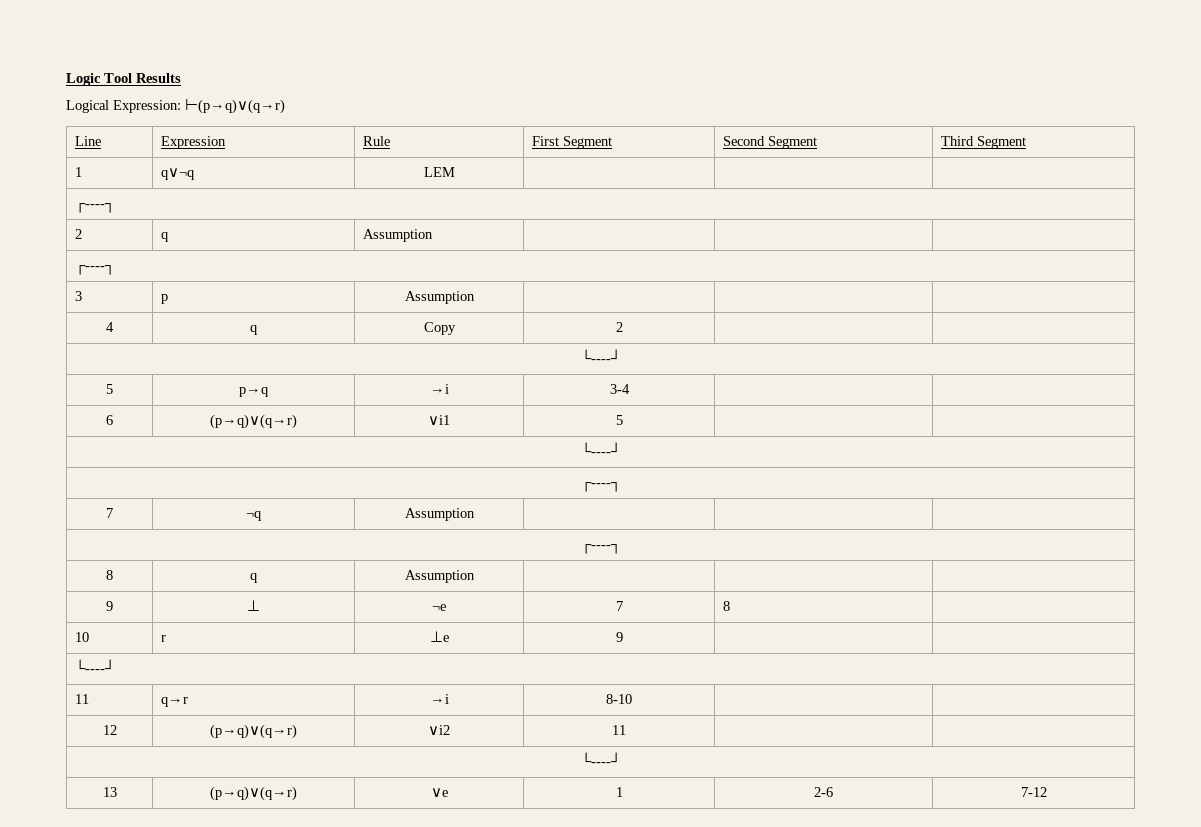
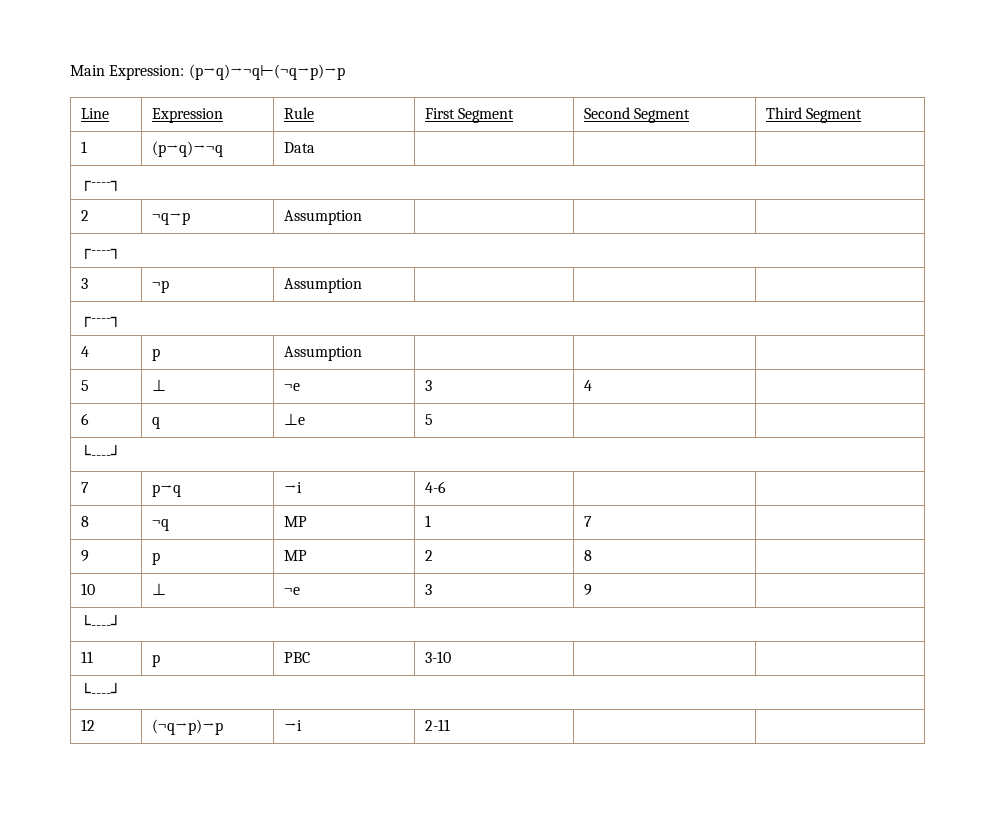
[66,73,181,86] [66,99,285,114] Logic Tool Results // Logical Expression: ⊢(p→q)∨(q→r) -> [70,64,345,80] Main Expression: (p→q)→¬q⊢(¬q→p)→p
[161,168,195,180] [423,167,455,177] q∨¬q | LEM -> [151,141,223,157] [283,142,315,153] (p→q)→¬q | Data
[161,232,169,242] q -> [151,212,190,225] ¬q→p
[161,294,169,304] [404,291,475,304] [106,322,114,332] [250,325,257,335] [423,322,456,335] [615,322,623,332] [580,349,621,363] [106,384,113,394] [239,387,268,397] [429,384,449,394] [609,384,630,394] [106,415,113,425] [210,414,297,429] [428,415,450,425] [615,415,623,425] [580,442,621,456] [580,482,621,492] [106,508,113,518] [246,511,261,521] [404,508,475,521] [580,544,621,554] [106,570,113,580] [250,573,257,583] [404,570,475,583] [106,601,113,611] [247,600,260,611] [432,604,446,611] [615,601,623,611] p | Assumption | | | // 4 | q | Copy | 2 | | // └----┘ // 5 | p→q | →i | 3-4 | | // 6 | (p→q)∨(q→r) | ∨i1 | 5 | | // └----┘ // ┌----┐ // 7 | ¬q | Assumption | | | // ┌----┐ // 8 | q | Assumption | | | // 9 | ⊥ | ¬e | 7 -> [151,280,169,293] [283,278,362,293] [80,316,121,327] [80,346,89,357] [151,348,160,361] [283,346,362,361] [80,380,89,391] [151,379,166,391] [283,383,300,391] [424,380,432,391] [583,380,592,391] [80,413,89,425] [151,417,160,429] [283,413,305,425] [424,414,433,425] [80,444,121,460] [80,482,89,493] [151,484,181,497] [283,482,302,493] [424,481,446,493] [80,516,89,527] [151,519,169,531] [283,516,307,527] [424,515,431,527] [583,516,592,527] [80,550,89,562] [151,552,160,565] [283,550,307,561] [424,550,433,561] ¬p | Assumption | | | // ┌----┐ // 4 | p | Assumption | | | // 5 | ⊥ | ¬e | 3 | 4 | // 6 | q | ⊥e | 5 | | // └----┘ // 7 | p→q | →i | 4-6 | | // 8 | ¬q | MP | 1 | 7 | // 9 | p | MP | 2
[161,635,167,642] [429,631,449,642] [615,632,623,642] r | ⊥e | 9 | | -> [151,583,166,595] [283,587,300,595] [424,584,432,595] [583,584,592,596] ⊥ | ¬e | 3 | 9 |
[161,697,189,707] [429,694,449,704] [605,694,632,704] [102,725,117,735] [210,724,297,739] [428,725,450,735] [611,725,626,735] [580,752,621,766] [102,787,117,797] [210,786,297,801] [430,788,448,797] [615,787,623,797] [813,787,833,797] [1020,787,1047,797] q→r | →i | 8-10 | | // 12 | (p→q)∨(q→r) | ∨i2 | 11 | | // └----┘ // 13 | (p→q)∨(q→r) | ∨e | 1 | 2-6 | 7-12 -> [151,654,160,667] [283,652,310,663] [424,651,451,663] [80,682,121,698] [80,719,95,731] [151,719,223,735] [283,720,302,731] [424,719,450,731] p | PBC | 3-10 | | // └----┘ // 12 | (¬q→p)→p | →i | 2-11 | |

